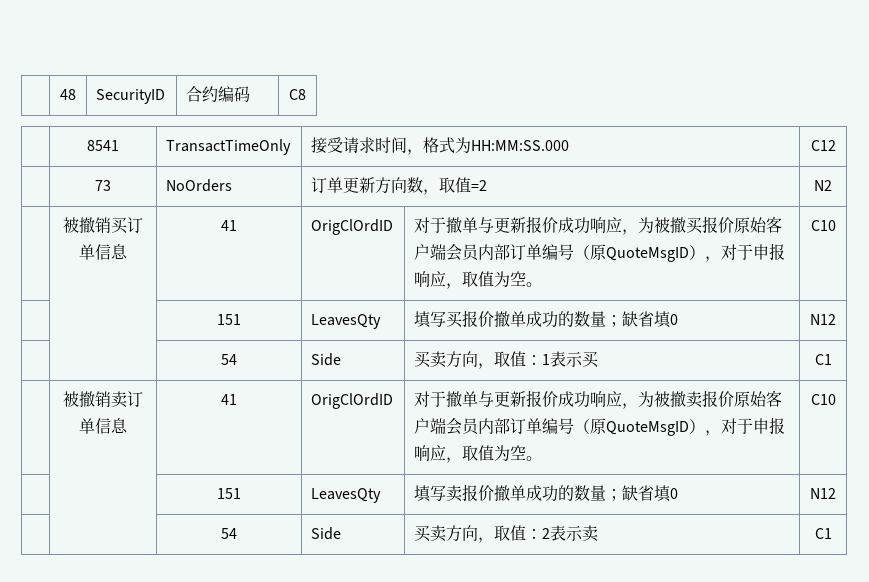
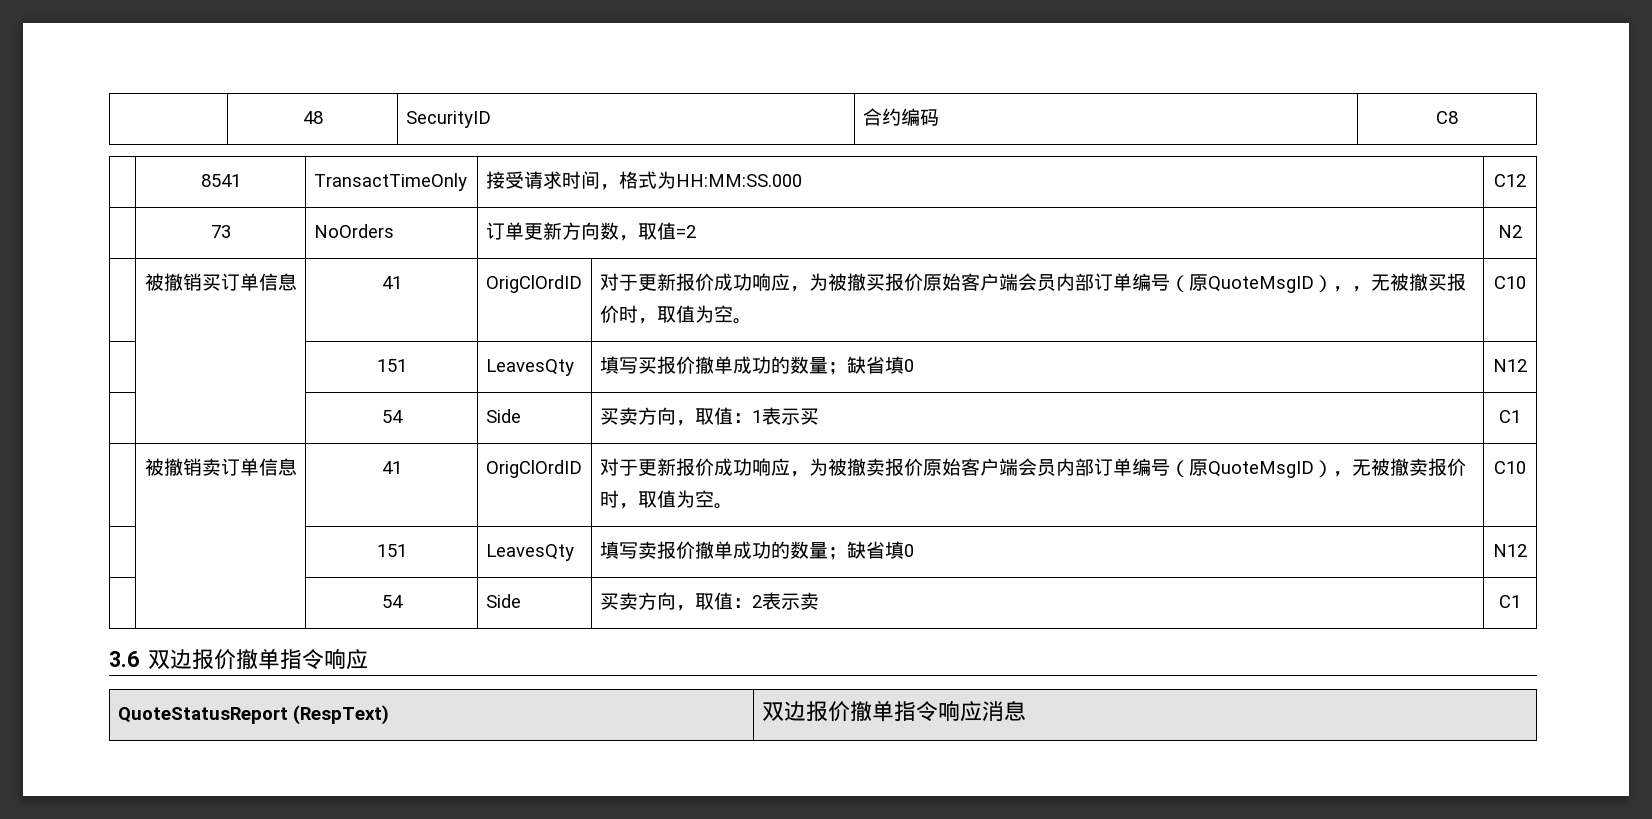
[446,217,495,233] 撤单与 -> (638, 282) none
[721,243,786,260] [414,271,447,287] 对于申报响应 -> [1351,273,1466,292] [599,305,638,323] ，无被撤买报价时
[446,391,495,407] 撤单与 -> (638, 467) none
[721,417,786,434] [414,445,447,461] 对于申报响应 -> [1351,458,1466,476] [599,490,619,508] 无被撤卖报价时
(832, 533) none -> [109,648,369,670] [117,705,389,725] [761,700,1026,722] // 3.6双边报价撤单指令响应 // QuoteStatusReport (RespText) | 双边报价撤单指令响应消息

